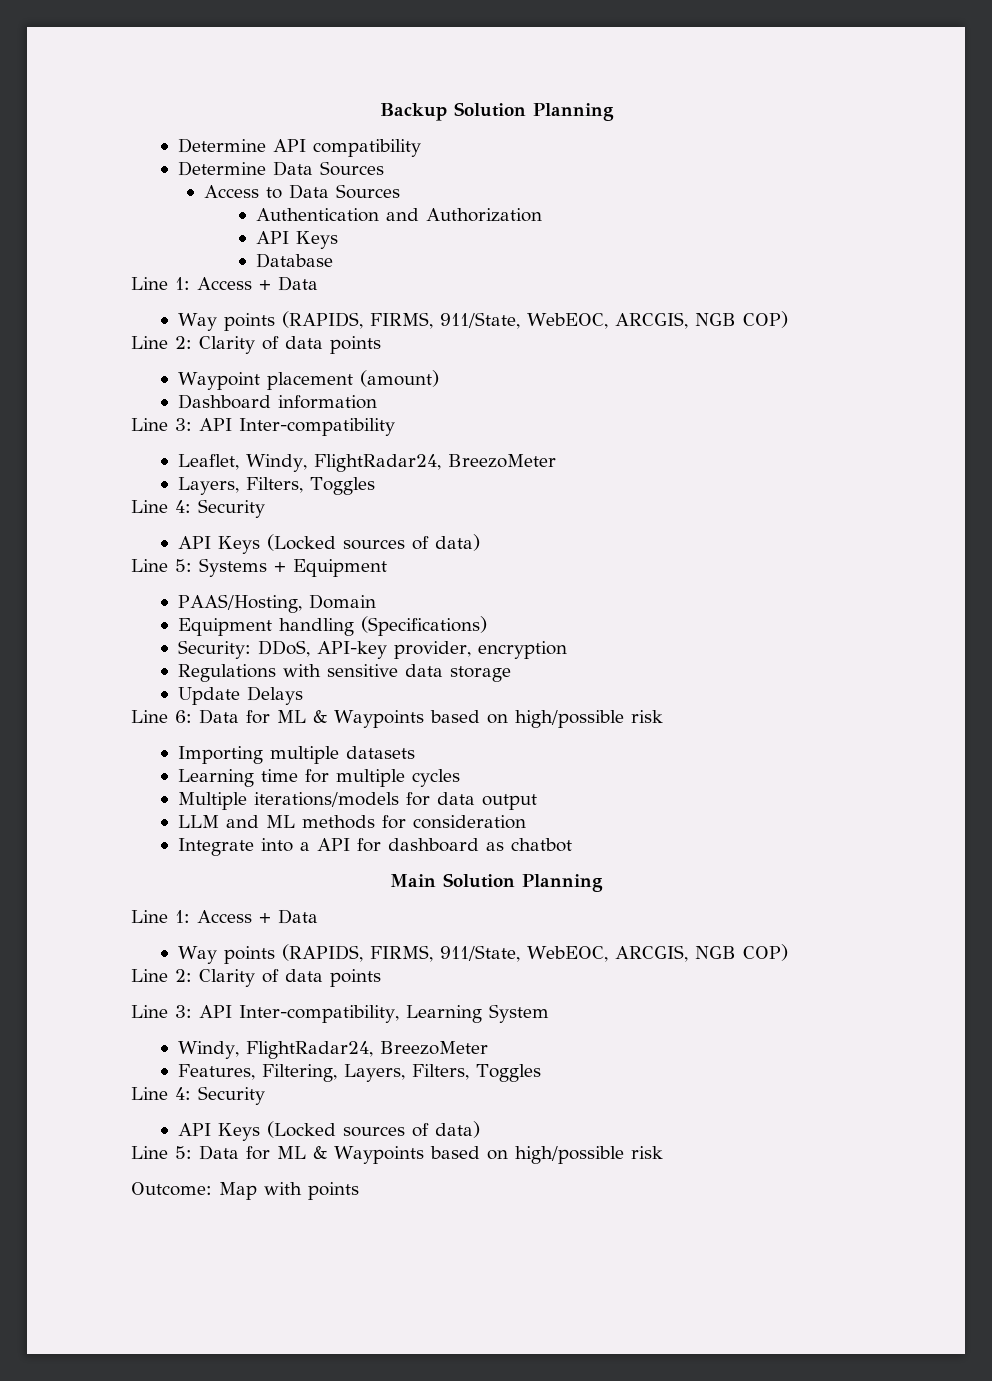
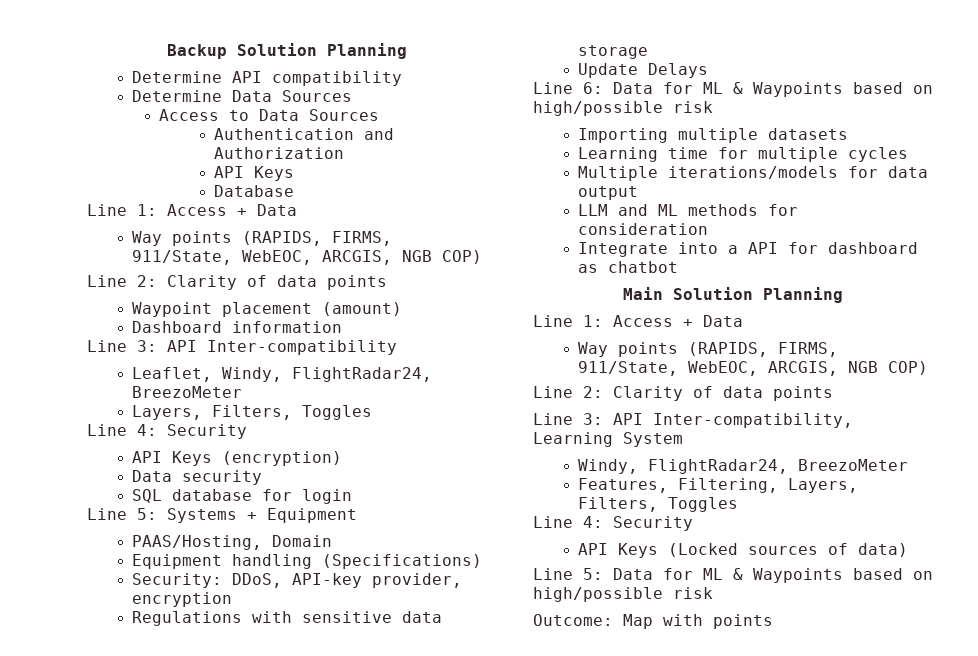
[266,534,480,551] (Locked sources of data) -> [221,451,342,466] [131,470,262,485] [131,489,352,504] (encryption) // Data security // SQL database for login

